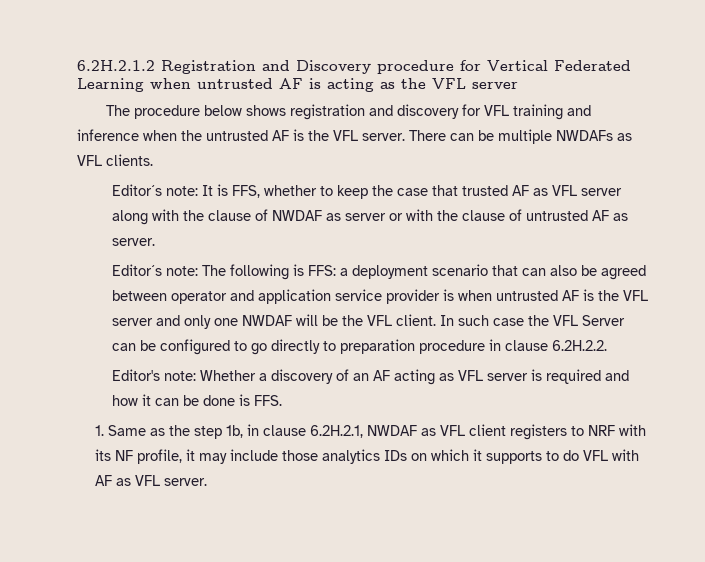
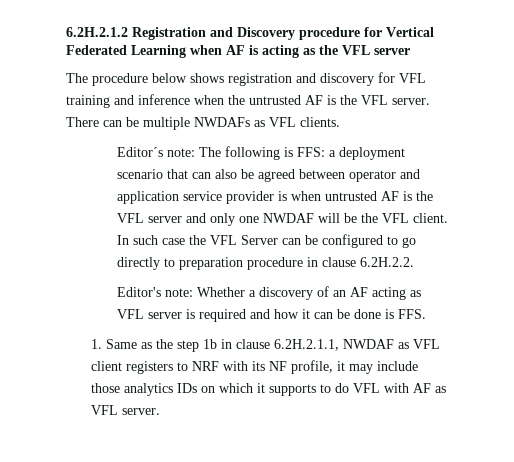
[197,78,273,89] untrusted -> (222, 50) none
[112,184,623,199] [112,209,629,225] [112,238,156,246] // Editor´s note: It is FFS, whether to keep the case that trusted AF as VFL server along with the clause of NWDAF as server or with the clause of untrusted AF as server. -> (340, 122) none
[225,424,363,438] 1b, in clause 6.2H.2.1, -> [203,339,340,351] 1b in clause 6.2H.2.1.1,

